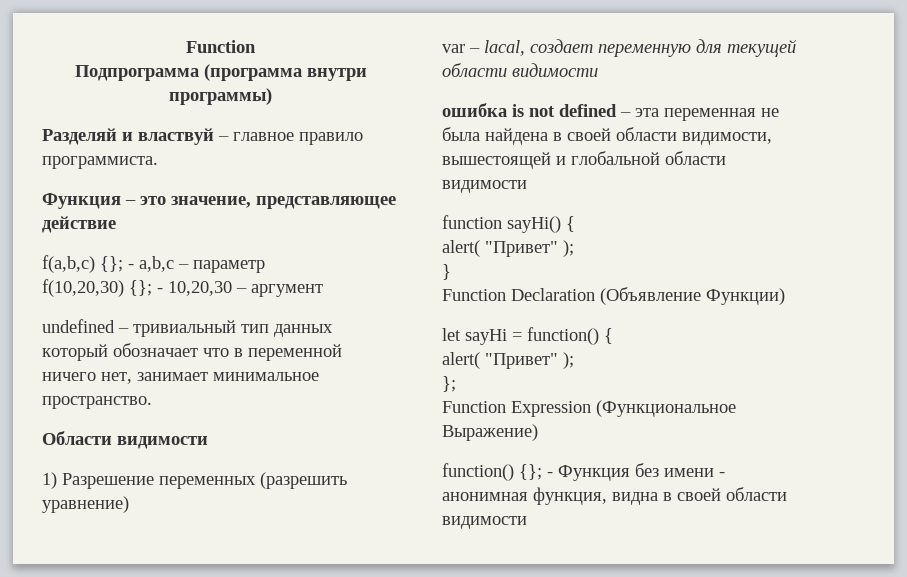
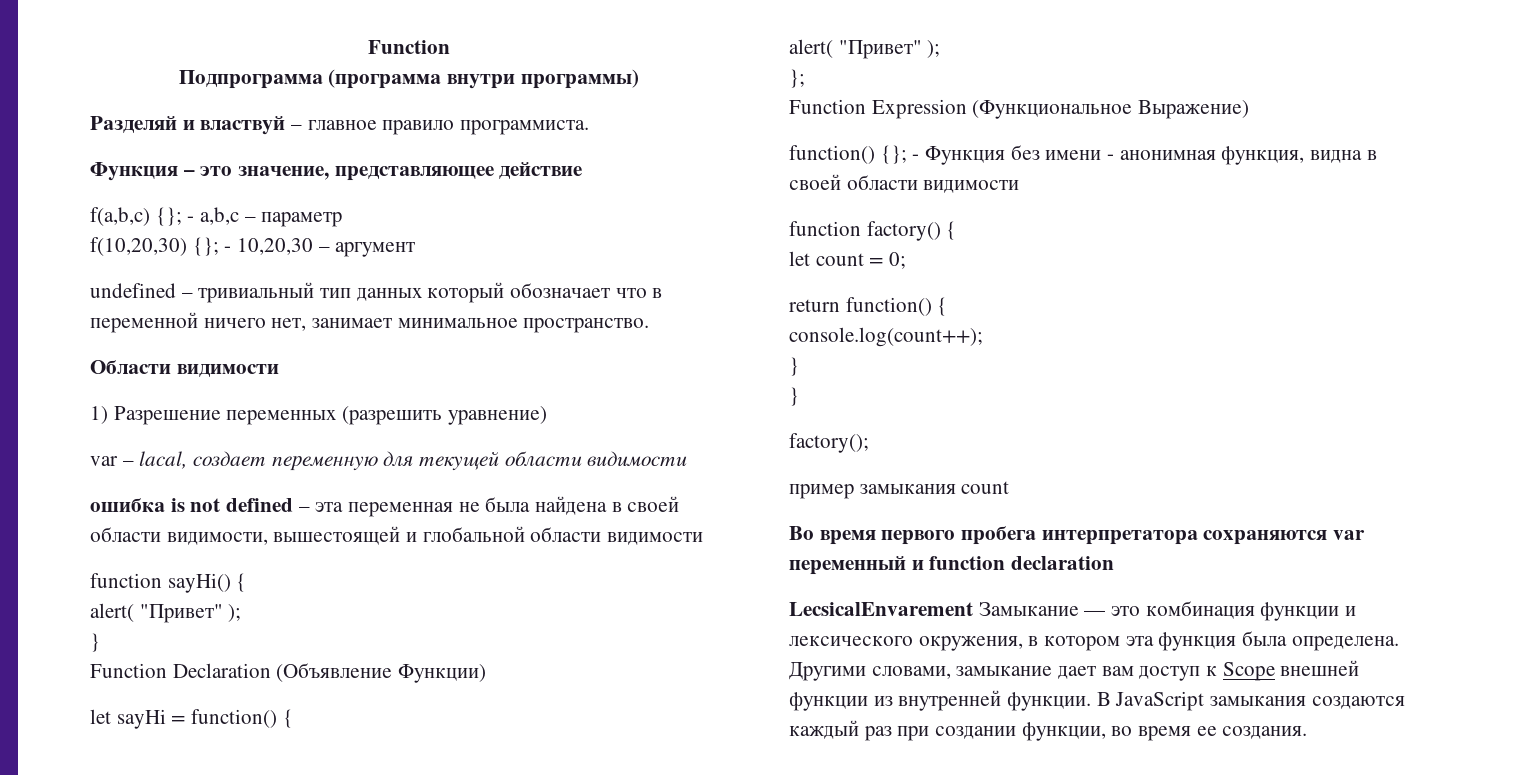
(527, 522) none -> [789,221,957,241] [789,251,907,269] [789,297,948,316] [789,327,983,347] [789,357,799,376] [789,387,799,406] [789,433,869,453] [789,481,1010,499] [789,526,1366,545] [789,556,1115,575] [789,601,1357,621] [789,631,1399,651] [789,660,1360,681] [789,690,1405,711] [789,720,1308,741] // function factory() { // let count = 0; // return function() { // console.log(count++); // } // } // factory(); // пример замыкания count // Во время первого пробега интерпретатора сохраняются var переменный и function declaration // LecsicalEnvarement Замыкание — это комбинация функции и лексического окружения, в котором эта функция была определена. Другими словами, замыкание дает вам доступ к Scope внешней функции из внутренней функции. В JavaScript замыкания создаются каждый раз при создании функции, во время ее создания.

